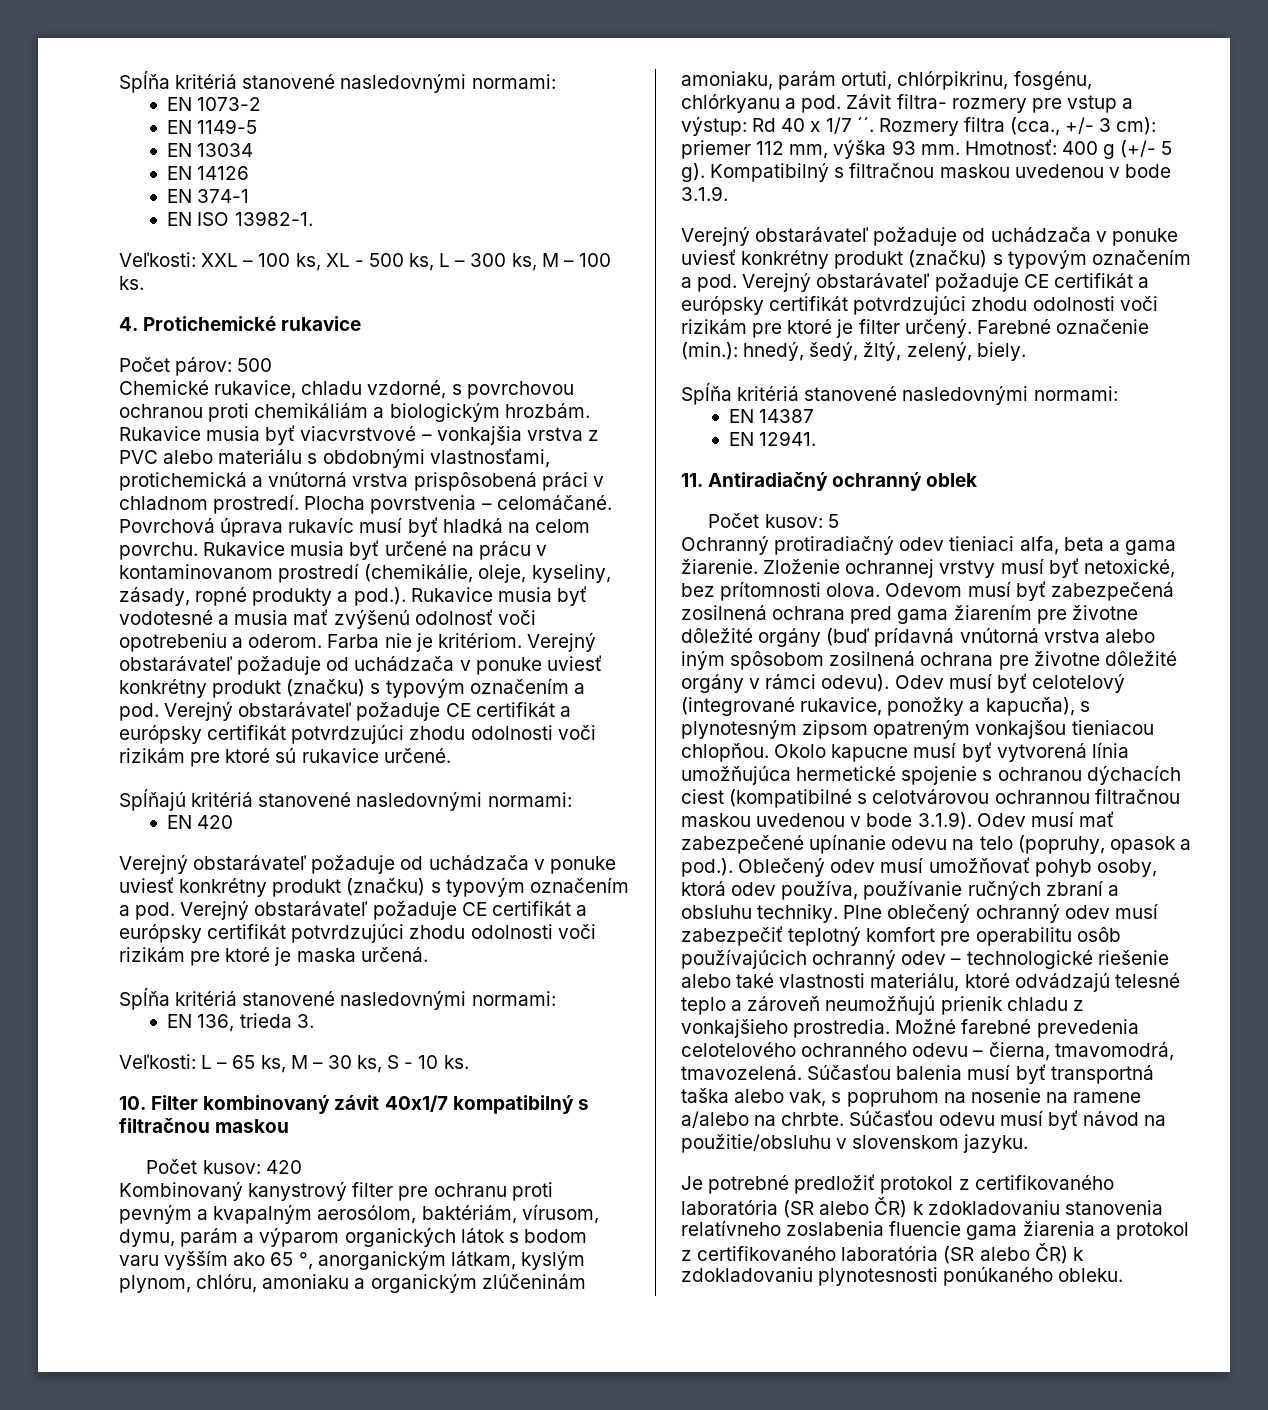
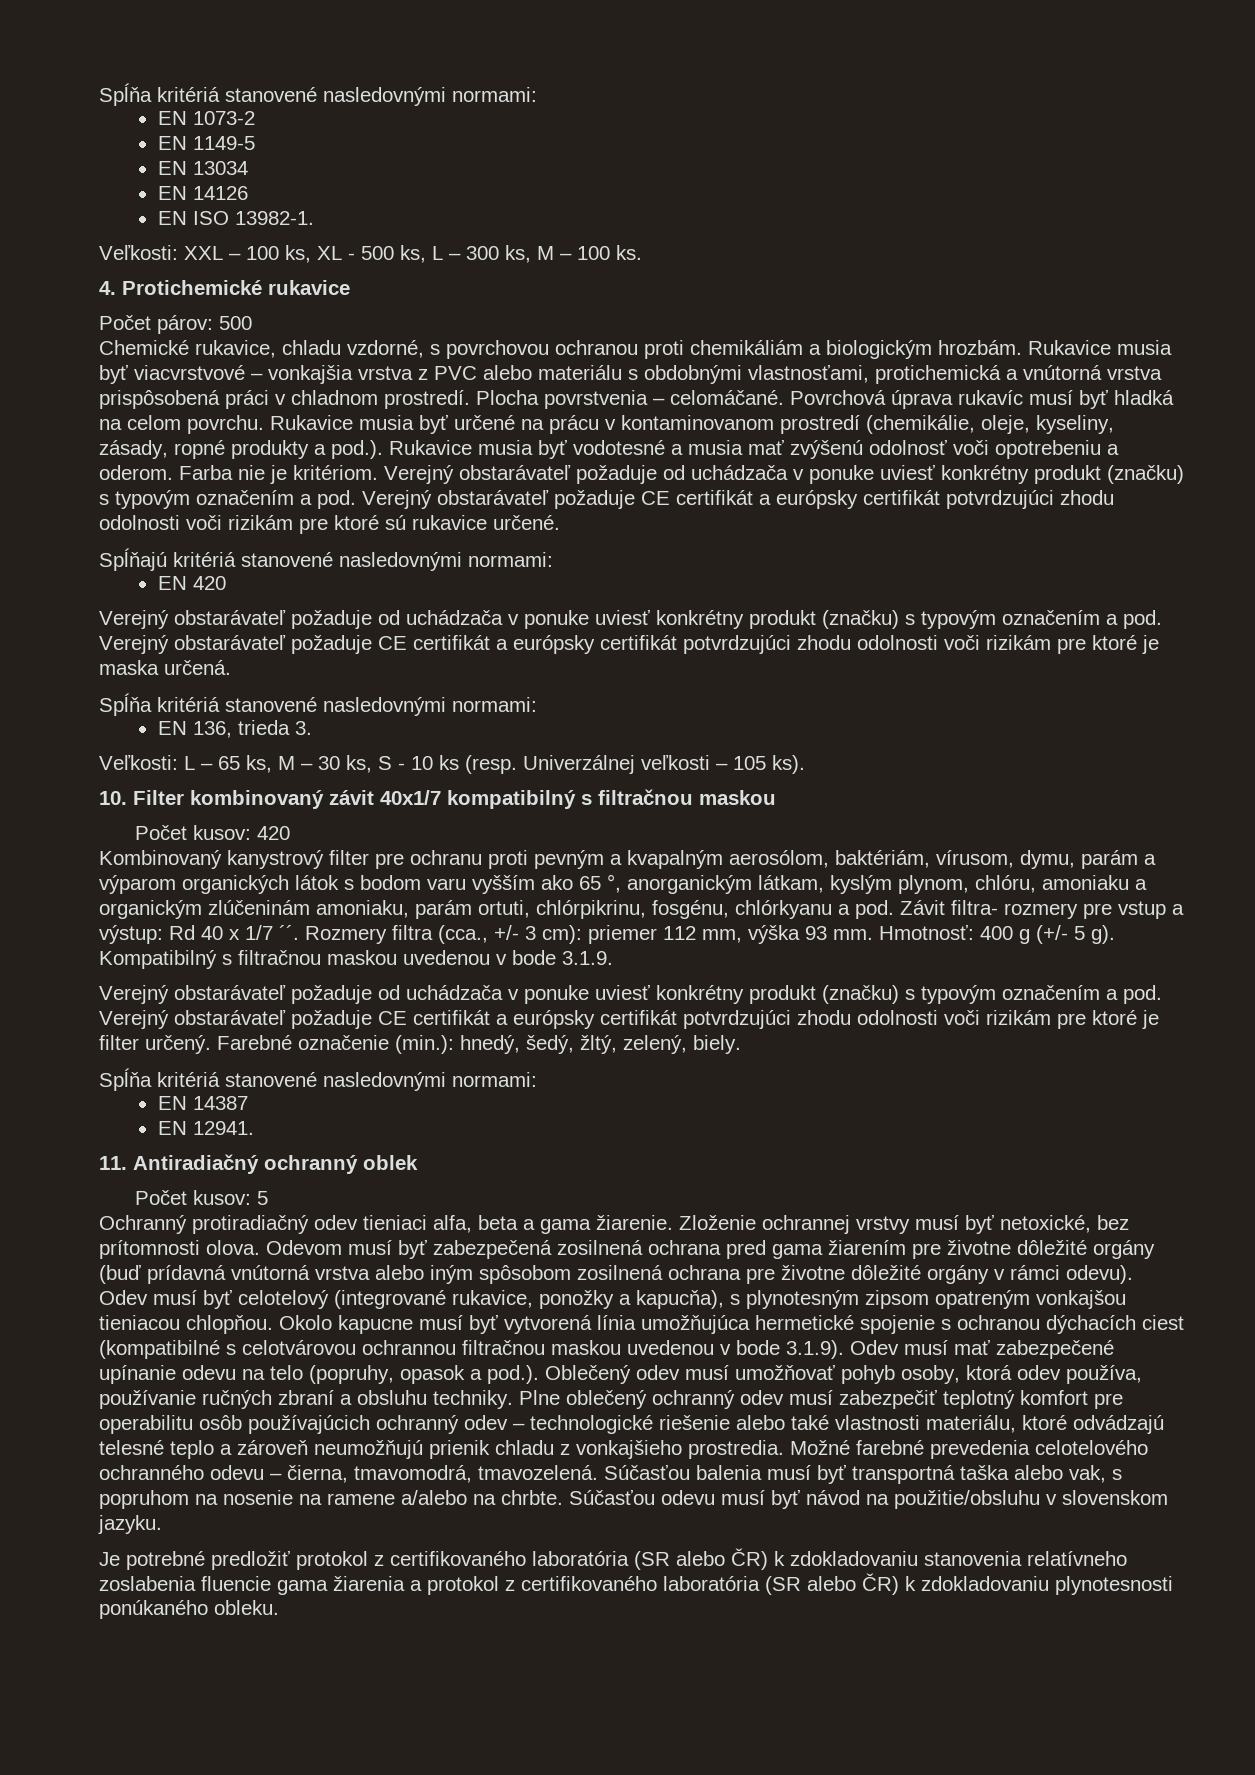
[167,189,250,203] // EN 374-1 -> (248, 193) none
[443,1055,469,1069] ks. -> [439,755,805,774] ks (resp. Univerzálnej veľkosti – 105 ks).

